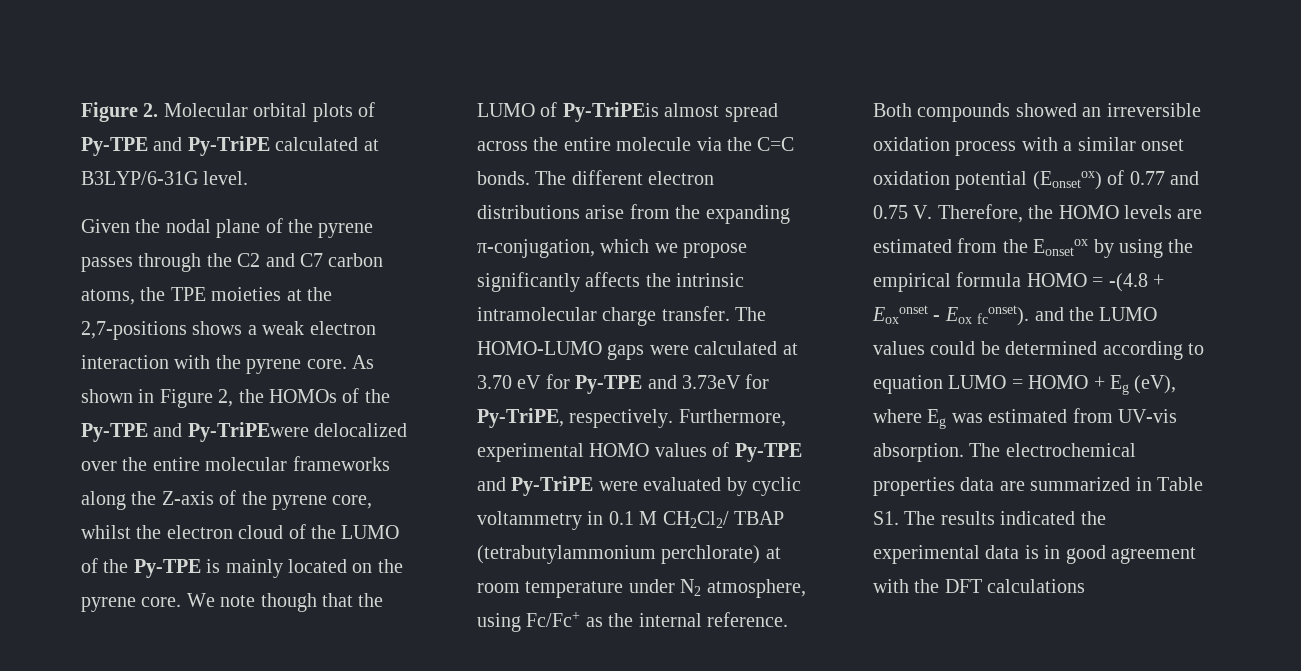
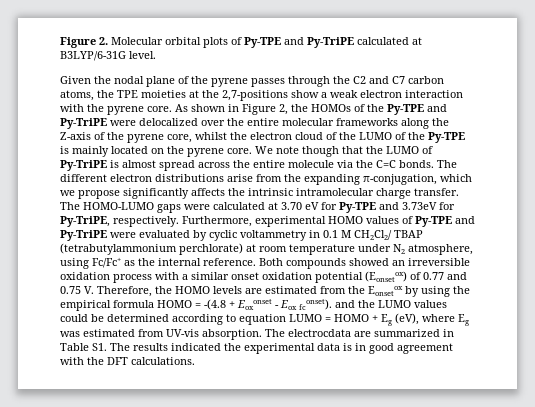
[192,321,243,335] shows -> [291,90,319,98] show
[187,422,309,442] Py-TriPEwere -> [60,118,136,129] Py-TriPE were
[562,102,659,122] Py-TriPEis -> [60,160,119,171] Py-TriPE is
[1005,443,1136,457] [873,477,995,496] electrochemical properties data -> [288,329,351,337] electrocdata
[987,579,1086,593] calculations -> [131,357,195,365] calculations.

